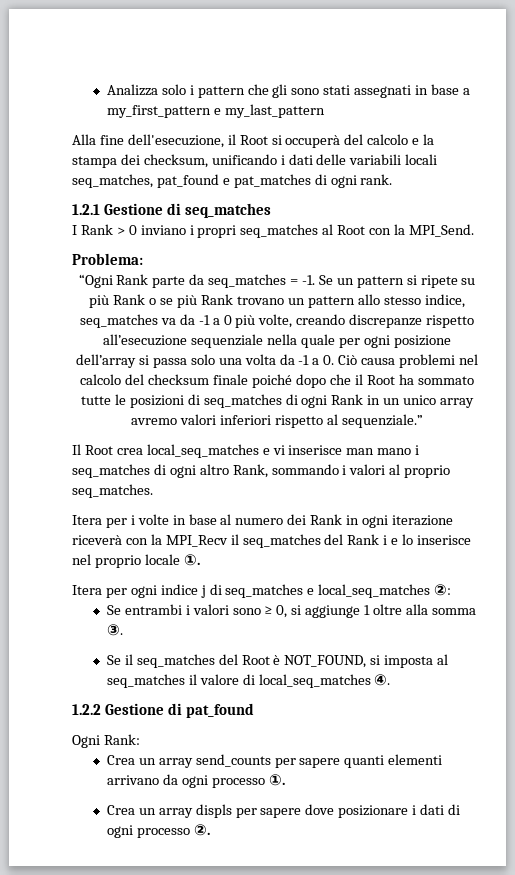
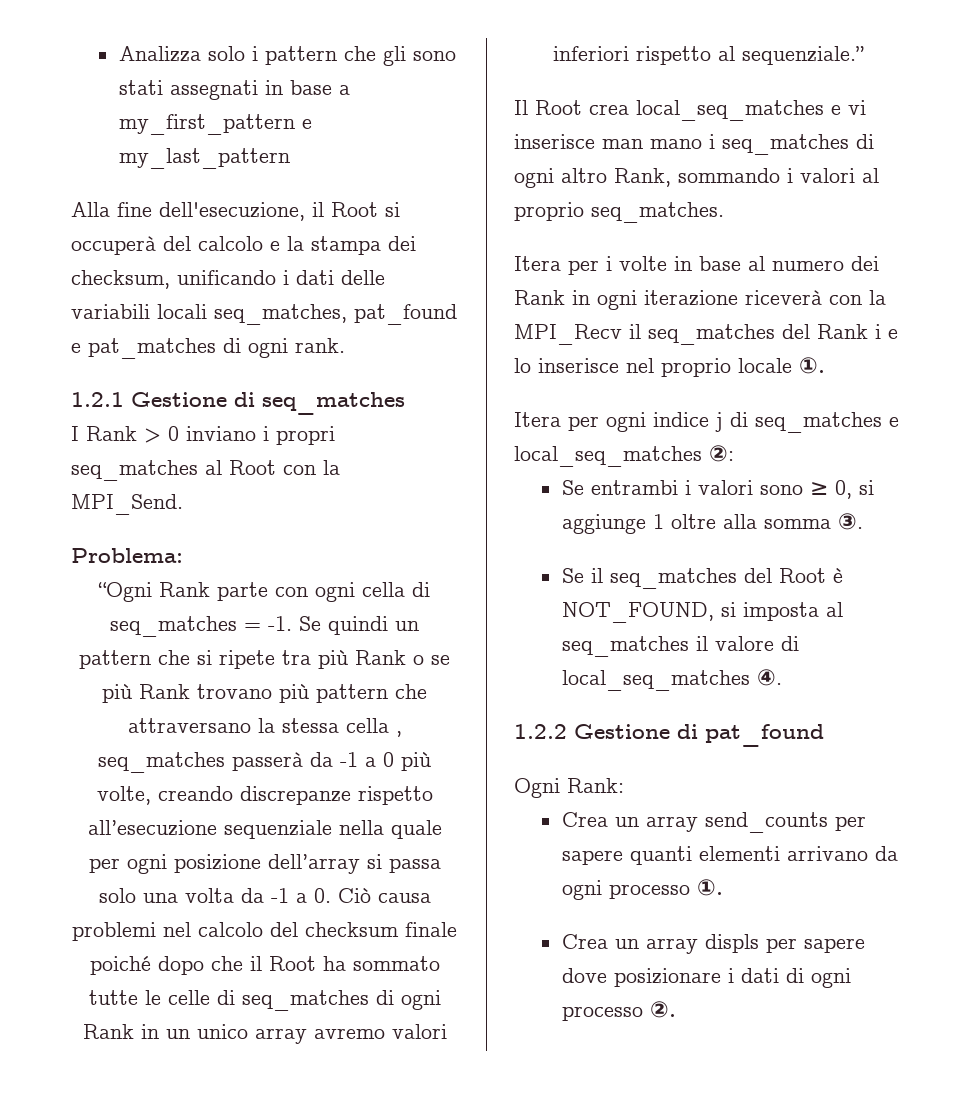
[189,274,205,285] da -> [275,582,430,602] con ogni cella di
[336,276,404,288] un pattern -> [328,616,419,635] [79,650,190,669] quindi un pattern che
[461,278,476,285] su -> [282,650,311,665] tra
[287,294,465,308] [79,314,176,328] un pattern allo stesso indice, seq_matches va -> [279,684,427,703] [127,718,402,737] [98,752,303,773] più pattern che attraversano la stessa cella , seq_matches passerà
[129,395,184,408] posizioni -> [167,990,210,1005] celle

